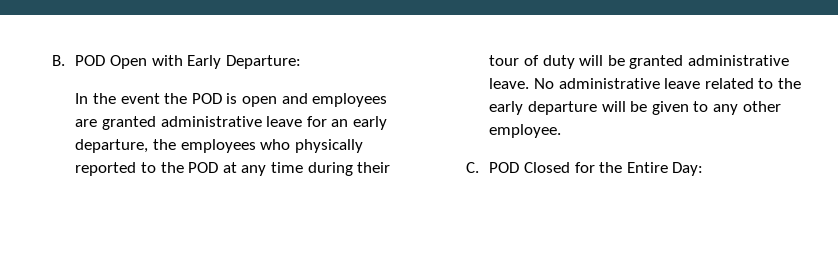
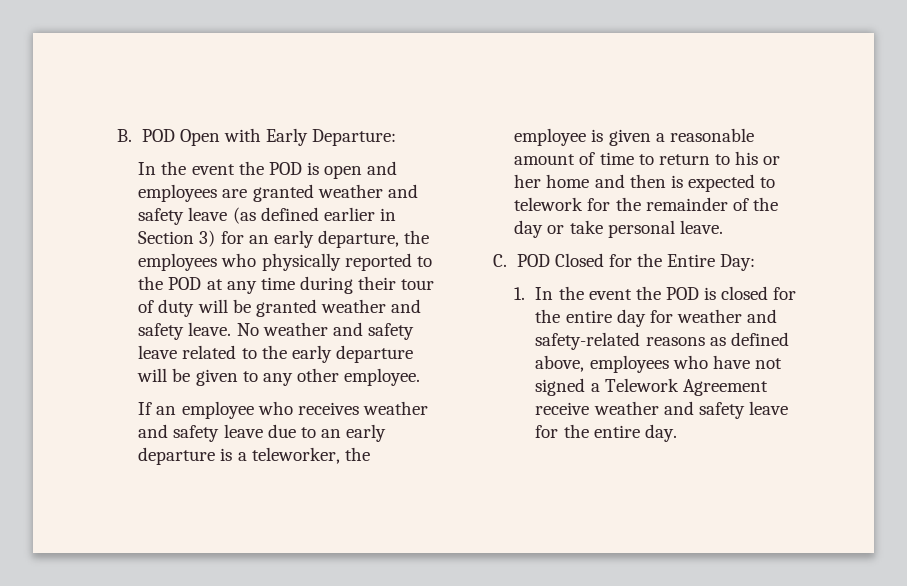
[160,116,303,127] administrative leave -> [317,184,418,198] [138,207,396,225] [138,230,216,247] weather and safety leave (as defined earlier in Section 3)
[687,55,789,66] [489,78,660,89] administrative leave. No administrative -> [320,299,422,313] [138,322,414,340] weather and safety leave. No weather and safety
(562, 131) none -> [138,401,428,419] [138,424,387,442] [138,447,370,465] [514,128,754,146] [514,151,781,165] [514,174,776,192] [514,197,778,211] [514,220,723,238] // If an employee who receives weather and safety leave due to an early departure is a teleworker, the employee is given a reasonable amount of time to return to his or her home and then is expected to telework for the remainder of the day or take personal leave.
(704, 169) none -> [514,286,797,300] [535,309,778,327] [535,332,789,350] [535,355,782,373] [535,378,768,396] [535,401,788,419] [535,424,677,442] // 1. In the event the POD is closed for the entire day for weather and safety-related reasons as defined above, employees who have not signed a Telework Agreement receive weather and safety leave for the entire day.

